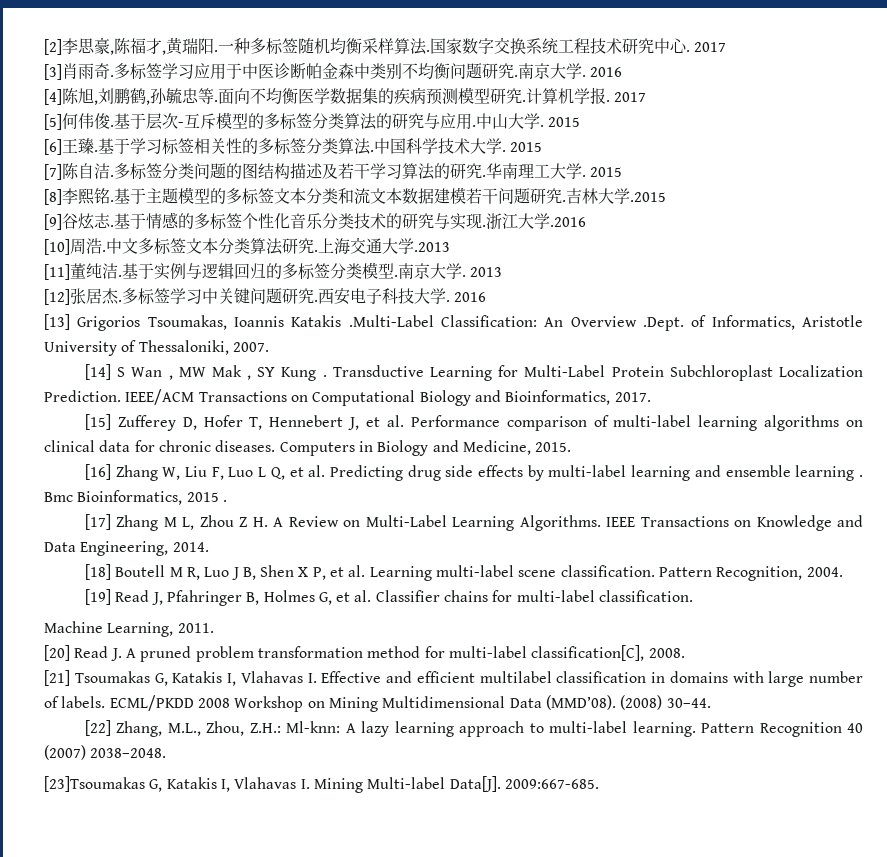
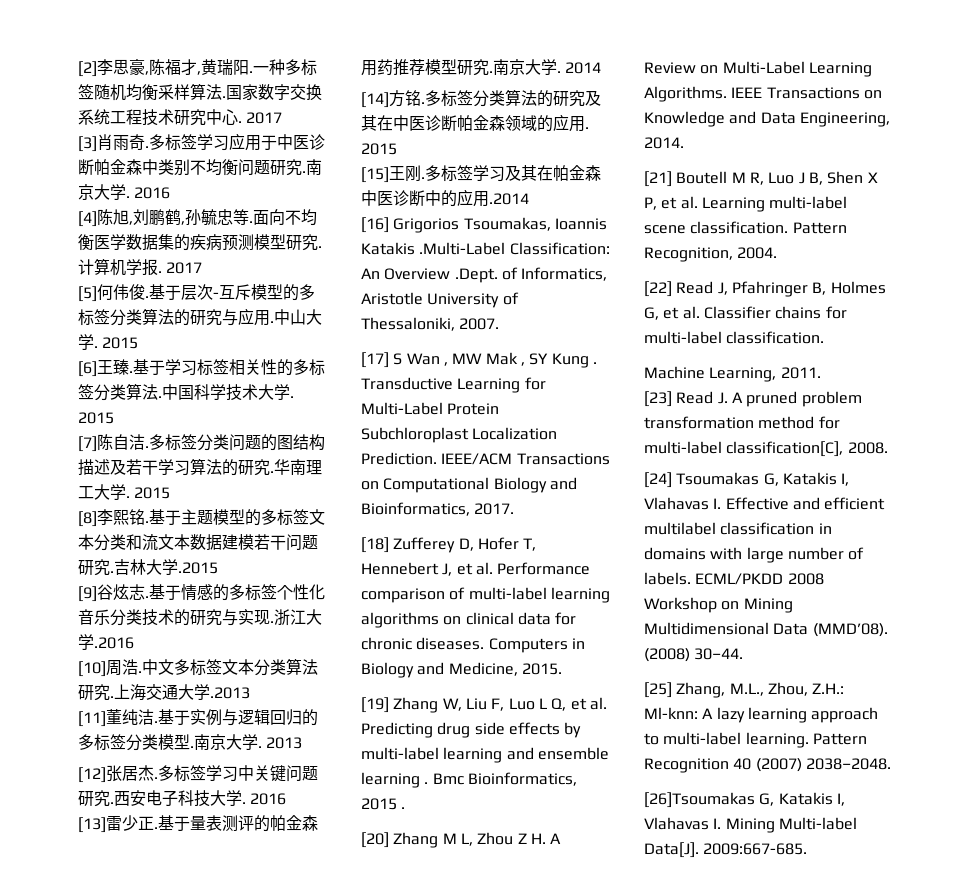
(70, 322) none -> [106,815,318,832] [361,59,602,76] [361,89,601,108] [361,114,589,132] [361,143,397,155] [361,165,601,183] [361,189,529,207] [361,217,389,233] 雷少正.基于量表测评的帕金森用药推荐模型研究.南京大学. 2014 // [14]方铭.多标签分类算法的研究及其在中医诊断帕金森领域的应用. 2015 // [15]王刚.多标签学习及其在帕金森中医诊断中的应用.2014 // [16]
[84,364,111,380] [14] -> [361,352,389,368] [17]
[84,414,111,430] [15] -> [361,537,389,553] [18]
[84,464,111,480] [16] -> [361,697,389,713] [19]
[84,514,111,530] [17] -> [361,832,389,848] [20]
[84,564,111,580] [18] -> [644,171,672,187] [21]
[84,589,111,605] [19] -> [644,281,672,297] [22]
[44,645,70,661] [20] -> [644,391,672,407] [23]
[44,670,70,686] [21] -> [644,472,672,488] [24]
[84,720,111,736] [22] -> [644,682,672,698] [25]
[44,776,145,792] [23]Tsoumakas -> [644,792,755,808] [26]Tsoumakas

